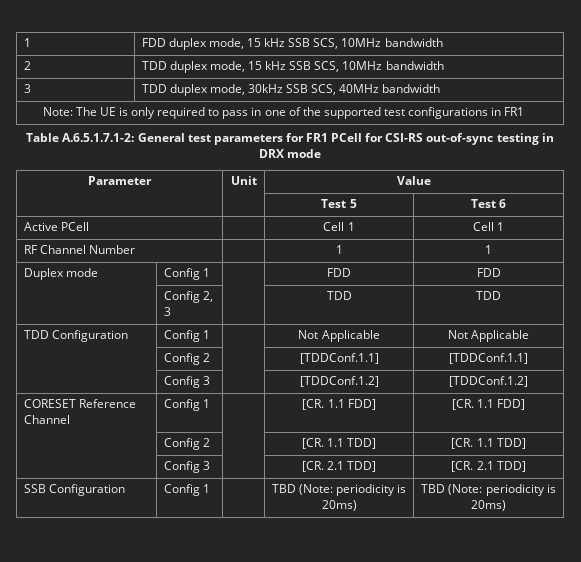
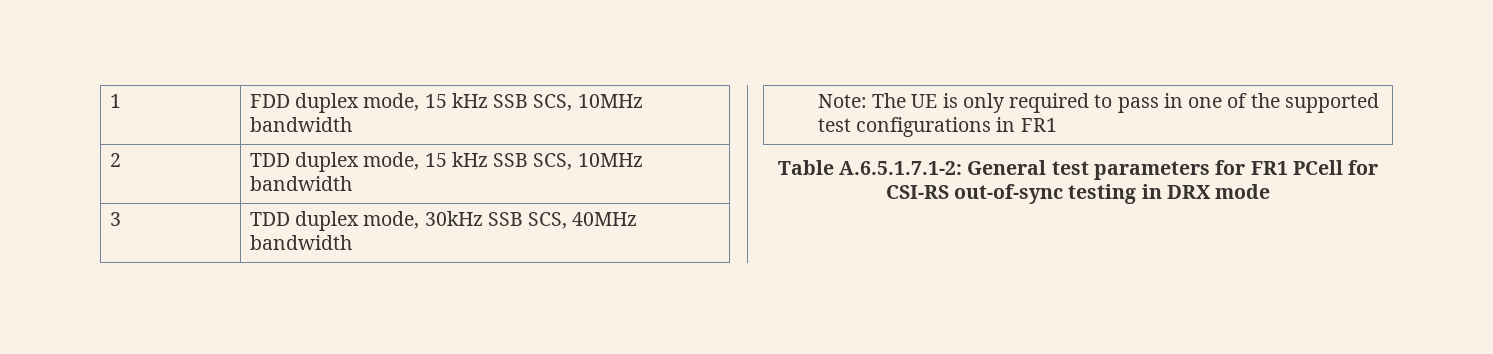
[88,176,152,185] [230,176,257,185] [397,176,431,185] [321,199,357,208] [470,199,507,208] [23,222,89,231] [323,222,355,231] [472,222,505,231] [23,245,135,254] [335,245,343,254] [485,245,492,254] [23,268,98,280] [163,268,210,280] [327,268,351,277] [476,268,501,277] [163,291,213,303] [163,307,171,316] [326,291,352,300] [476,291,501,300] [23,330,128,342] [163,330,210,342] [298,330,380,342] [447,330,530,342] [163,353,210,365] [299,353,379,364] [449,353,528,364] [163,376,210,388] [299,376,379,387] [449,376,528,387] [23,399,136,408] [23,415,70,424] [163,399,210,411] [302,399,376,410] [451,399,526,410] [163,438,210,450] [301,438,377,449] [451,438,526,449] [163,461,210,473] [301,461,377,472] [451,461,526,472] [23,484,125,496] [163,484,210,496] [271,484,407,496] [321,500,357,511] [421,484,556,496] [471,500,506,511] // Parameter | Unit | Value // | | Test 5 | Test 6 // Active PCell | | Cell 1 | Cell 1 // RF Channel Number | | 1 | 1 // Duplex mode | Config 1 | | FDD | FDD // | Config 2, 3 | | TDD | TDD // TDD Configuration | Config 1 | | Not Applicable | Not Applicable // | Config 2 | | [TDDConf.1.1] | [TDDConf.1.1] // | Config 3 | | [TDDConf.1.2] | [TDDConf.1.2] // CORESET Reference Channel | Config 1 | | [CR. 1.1 FDD] | [CR. 1.1 FDD] // | Config 2 | | [CR. 1.1 TDD] | [CR. 1.1 TDD] // | Config 3 | | [CR. 2.1 TDD] | [CR. 2.1 TDD] // SSB Configuration | Config 1 | | TBD (Note: periodicity is 20ms) | TBD (Note: periodicity is 20ms) -> (1271, 191) none

